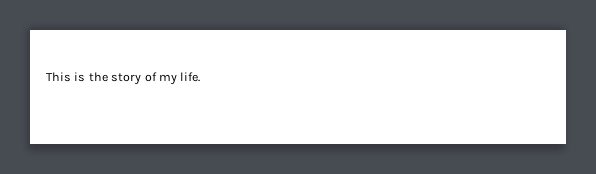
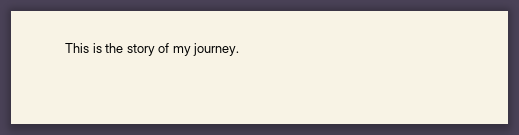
[180,72,201,82] life. -> [193,43,240,56] journey.

